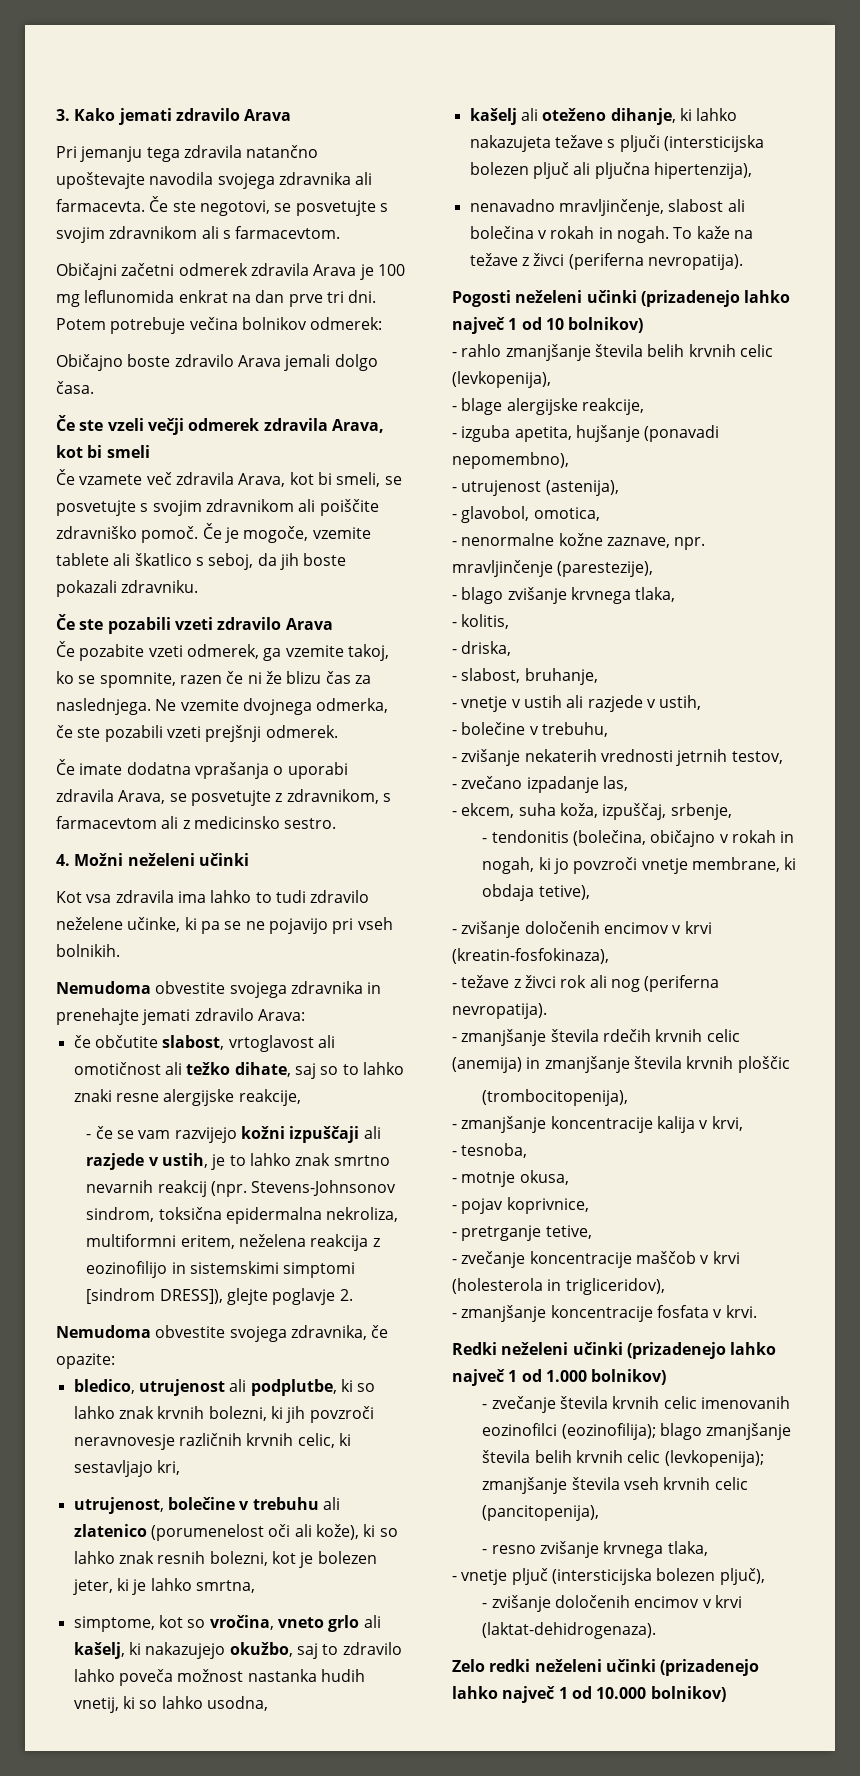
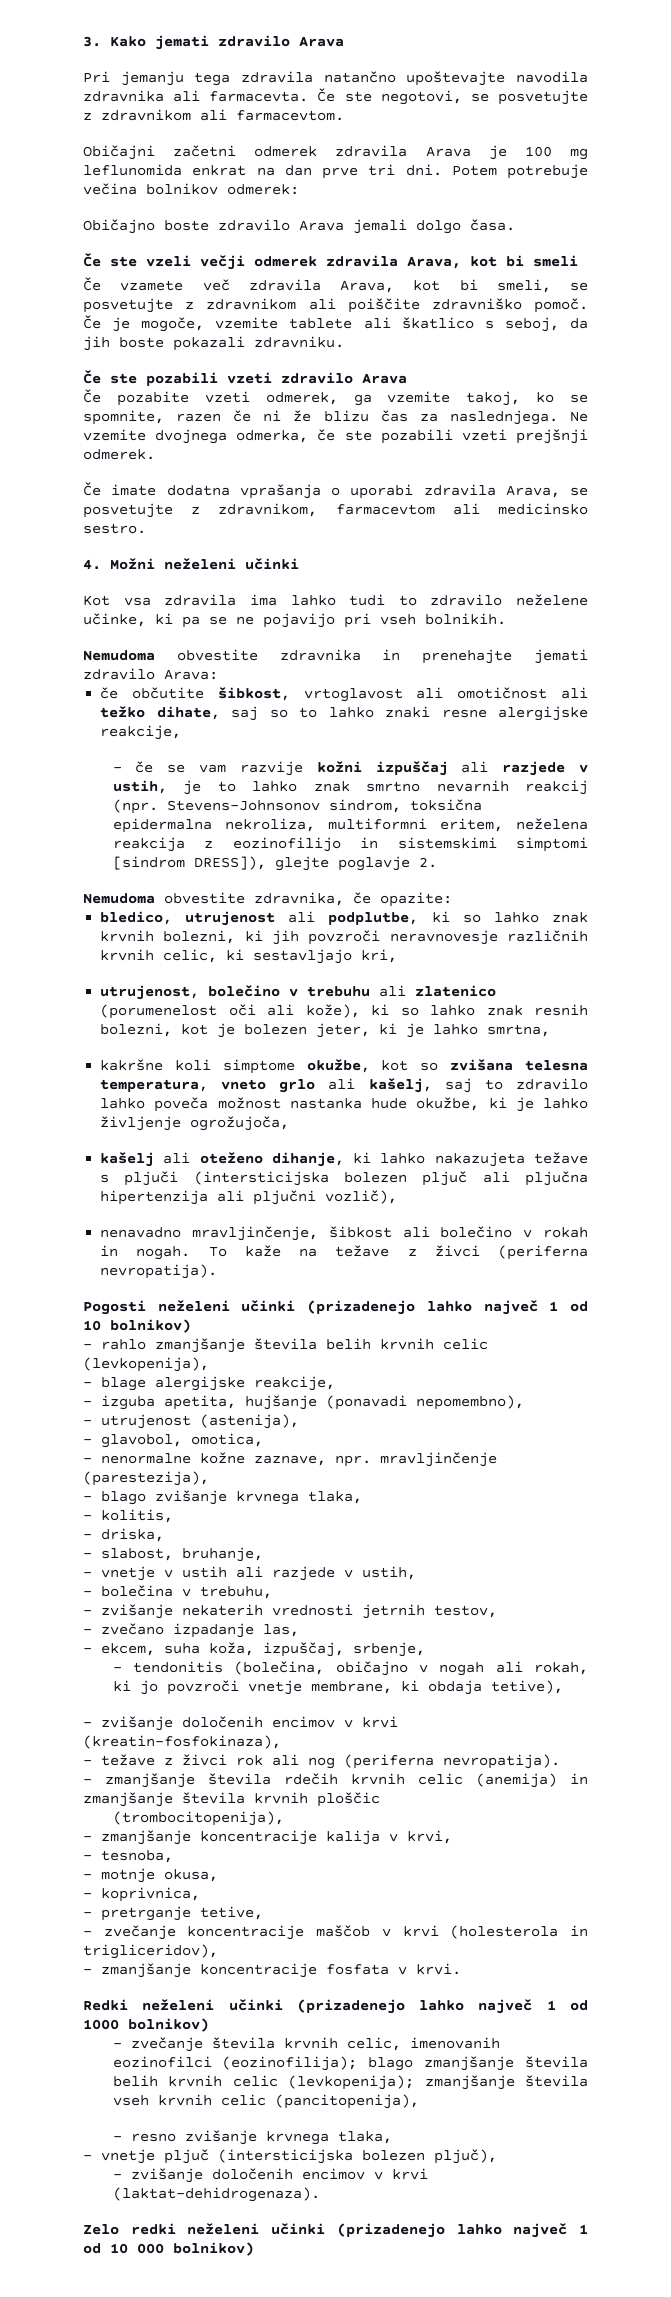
[217,173,275,189] svojega -> (588, 77) none
[379,203,388,212] [56,226,231,243] s svojim zdravnikom ali s -> [83,109,227,121] z zdravnikom ali
[140,500,202,516] s svojim -> [185,302,195,309] z
[382,793,391,802] s -> (318, 510) none
[182,820,190,829] z -> (480, 509) none
[255,890,306,903] to tudi -> [349,594,417,606] tudi to
[229,982,287,998] svojega -> (258, 655) none
[162,1035,225,1050] slabost, -> [217,687,290,701] šibkost,
[174,1126,360,1143] razvijejo kožni izpuščaji -> [239,761,448,776] razvije kožni izpuščaj
[229,1326,287,1342] svojega -> (245, 898) none
[167,1497,235,1510] bolečine -> [208,985,281,997] bolečino
[73,1615,274,1632] simptome, kot so vročina, -> [100,1059,589,1074] [100,1079,209,1092] kakršne koli simptome okužbe, kot so zvišana telesna temperatura,
[128,1642,293,1659] ki nakazujejo okužbo, -> (432, 1085) none
[320,1669,365,1682] [73,1696,268,1713] hudih vnetij, ki so lahko usodna, -> [371,1097,588,1112] [100,1116,290,1131] hude okužbe, ki je lahko življenje ogrožujoča,
[653,162,752,179] hipertenzija), -> [100,1190,398,1205] hipertenzija ali pljučni vozlič),
[668,199,745,212] [469,226,534,239] slabost ali bolečina -> [328,1226,513,1238] šibkost ali bolečino
[557,561,654,577] (parestezije), -> [83,1471,209,1486] (parestezija),
[461,722,526,735] bolečine -> [101,1585,173,1597] bolečina
[732,830,795,843] [482,857,535,874] rokah in nogah, -> [439,1661,588,1676] nogah ali rokah,
[461,1197,589,1214] pojav koprivnice, -> [101,1887,200,1902] koprivnica,
[545,1370,587,1382] 1.000 -> [83,2019,119,2030] 1000
[663,1396,697,1409] celic -> [346,2037,401,2051] celic,
[596,1687,647,1699] 10.000 -> [110,2243,164,2254] 10 000

